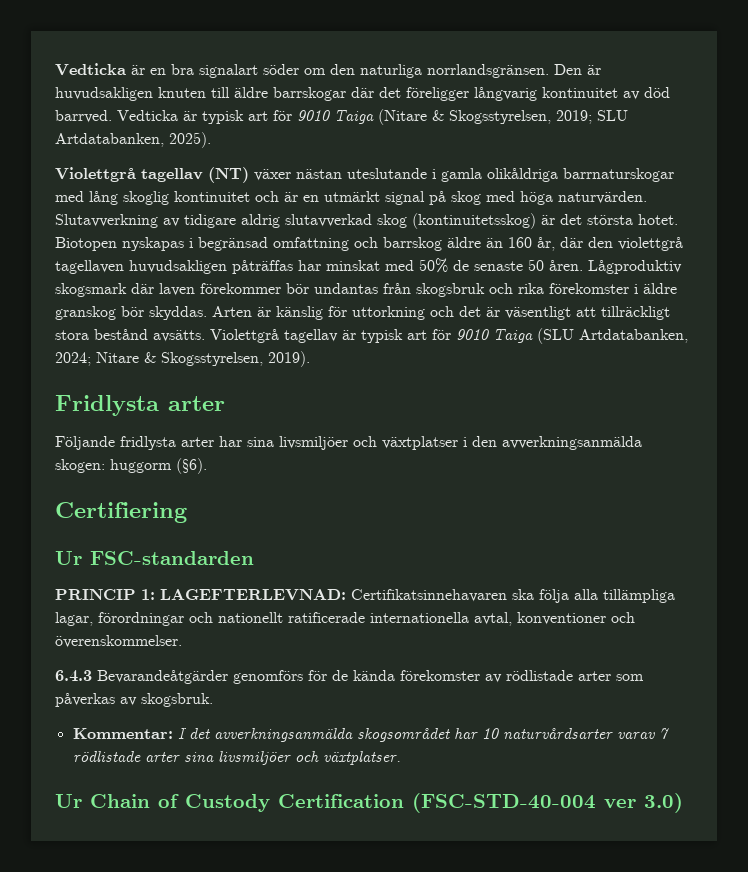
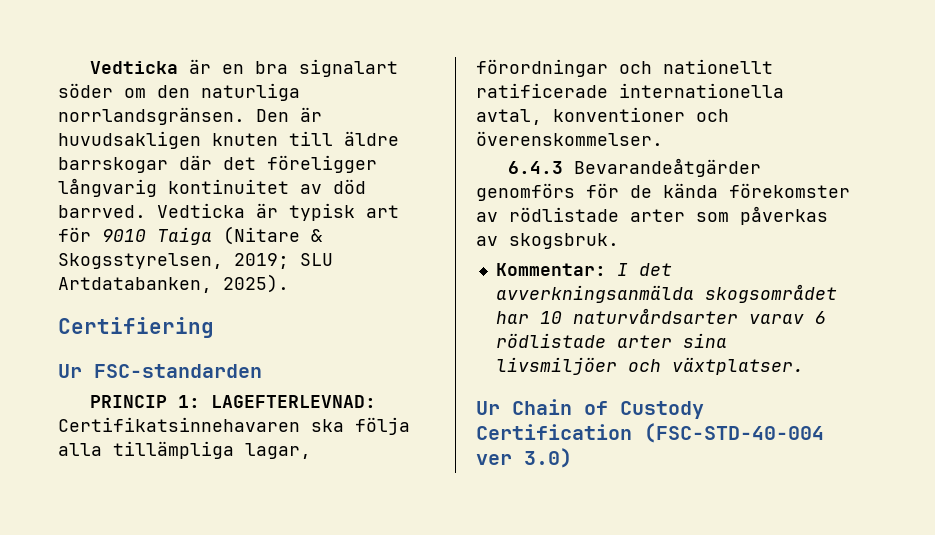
[55,167,674,183] [55,191,647,205] [55,213,678,229] [55,237,683,251] [55,258,682,274] [55,283,677,297] [55,306,670,320] [55,328,688,344] [55,351,310,367] [55,395,225,416] [55,436,642,450] [55,458,207,474] // Violettgrå tagellav (NT) växer nästan uteslutande i gamla olikåldriga barrnaturskogar med lång skoglig kontinuitet och är en utmärkt signal på skog med höga naturvärden. Slutavverkning av tidigare aldrig slutavverkad skog (kontinuitetsskog) är det största hotet. Biotopen nyskapas i begränsad omfattning och barrskog äldre än 160 år, där den violettgrå tagellaven huvudsakligen påträffas har minskat med 50% de senaste 50 åren. Lågproduktiv skogsmark där laven förekommer bör undantas från skogsbruk och rika förekomster i äldre granskog bör skyddas. Arten är känslig för uttorkning och det är väsentligt att tillräckligt stora bestånd avsätts. Violettgrå tagellav är typisk art för 9010 Taiga (SLU Artdatabanken, 2024; Nitare & Skogsstyrelsen, 2019). // Fridlysta arter // Följande fridlysta arter har sina livsmiljöer och växtplatser i den avverkningsanmälda skogen: huggorm (§6). -> (289, 283) none
[658,728,669,739] 7 -> [814,311,826,324] 6

